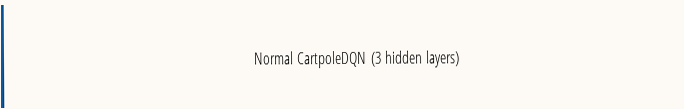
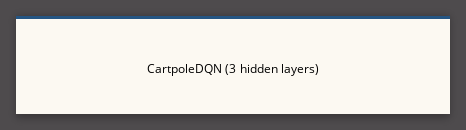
[253,51,295,65] Normal -> (147, 70) none

